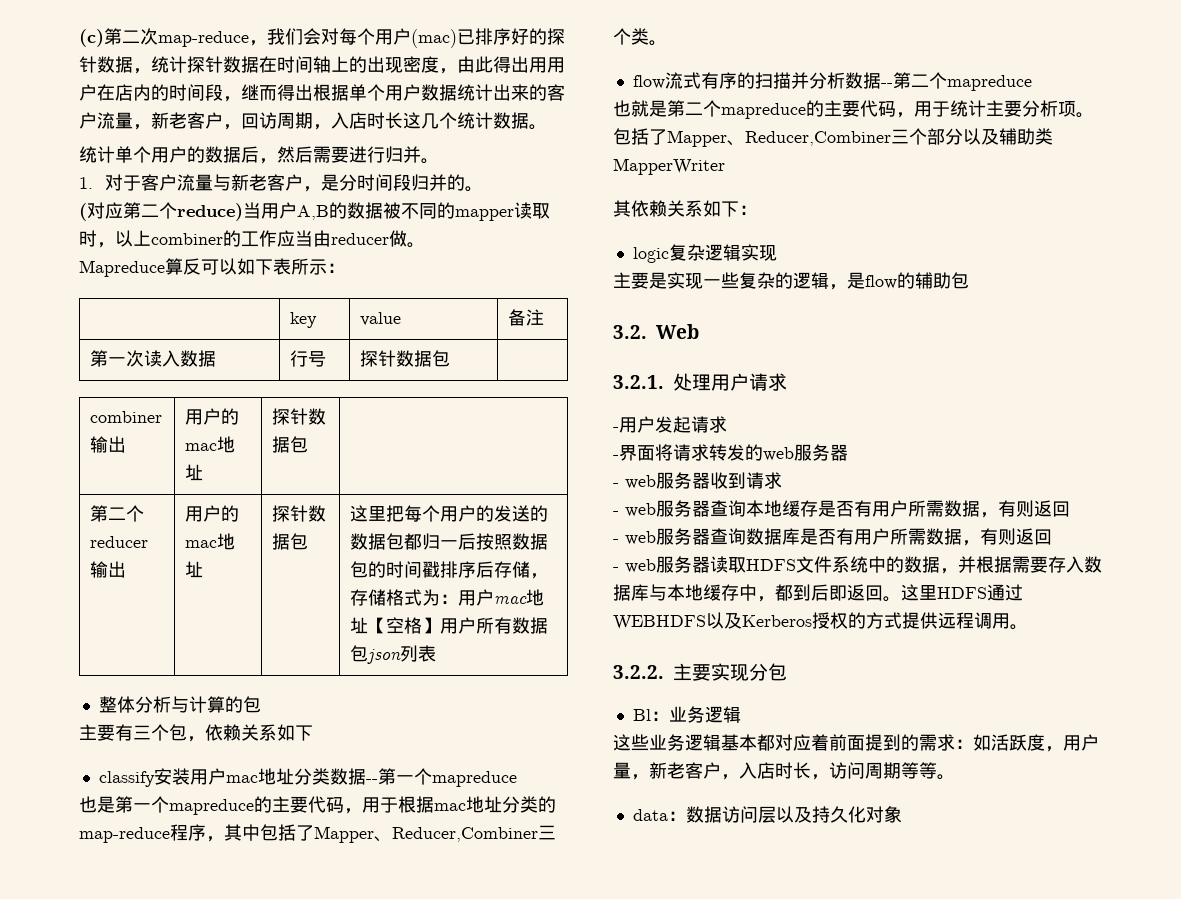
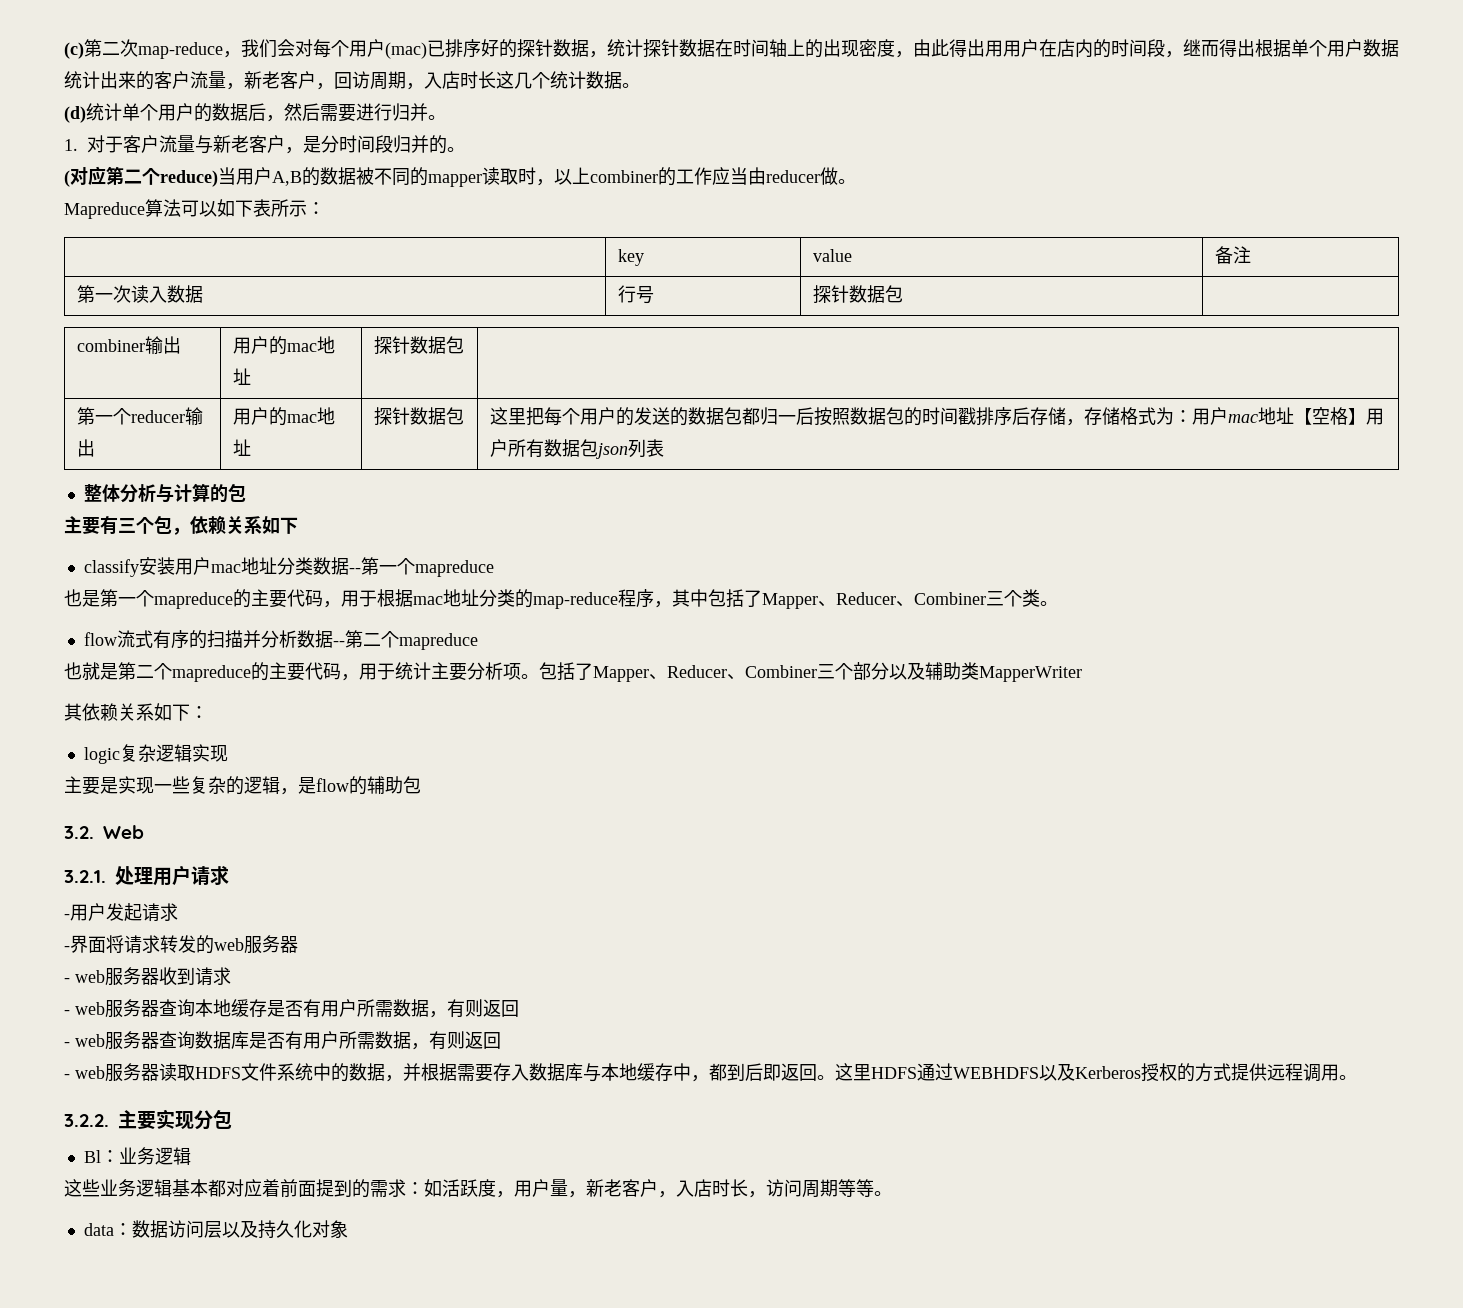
(547, 127) none -> [64,106,86,123] (d)
[183,258,201,275] 反 -> [163,199,181,217] 法
[107,507,126,520] 二 -> [94,415,113,423] 一
[392,827,538,842] Reducer,Combiner -> [836,592,986,607] Reducer、Combiner
[745,131,891,146] Reducer,Combiner -> [667,665,817,680] Reducer、Combiner

